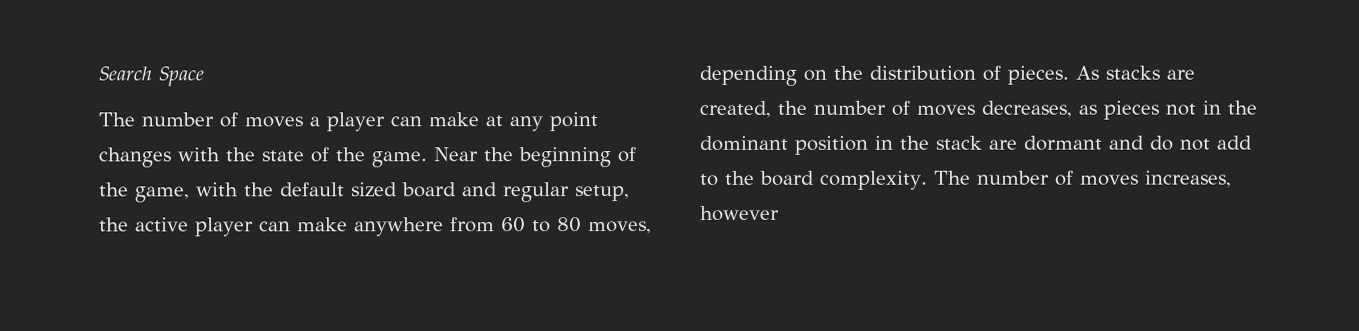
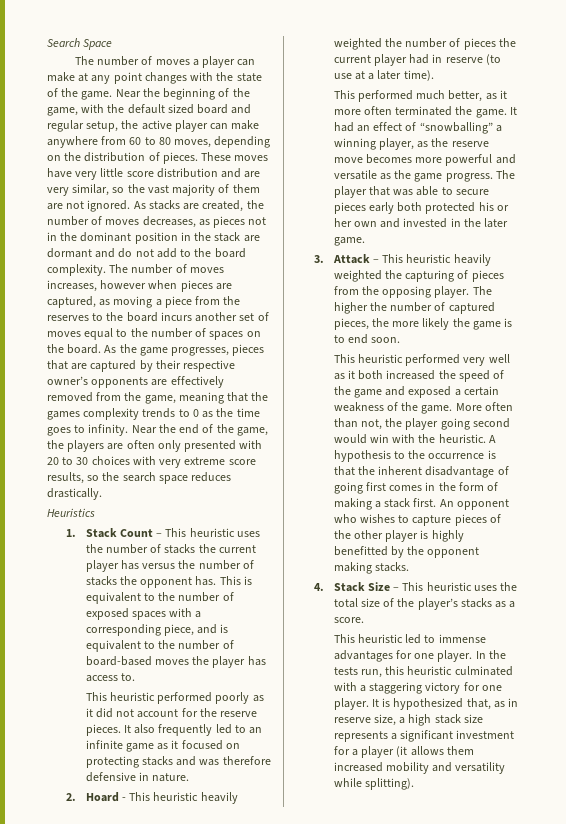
(1069, 75) none -> [201,152,269,161] [47,168,261,180] [47,184,260,196] [47,200,131,212] These moves have very little score distribution and are very similar, so the vast majority of them are not ignored.
(780, 213) none -> [148,280,232,292] [47,296,241,308] [47,312,269,322] [47,328,261,340] [47,344,265,356] [47,360,236,372] [47,376,224,388] [47,392,269,404] [47,408,260,420] [47,424,268,436] [47,440,263,452] [47,456,256,468] [47,472,232,484] [47,488,102,500] [47,508,95,517] [66,528,260,538] [85,544,256,554] [85,560,254,572] [85,576,252,588] [85,592,234,604] [85,608,202,620] [85,624,229,636] [85,640,234,652] [85,656,266,668] [85,673,135,682] [85,692,264,704] [85,708,258,718] [85,724,263,736] [85,740,240,752] [85,756,271,768] [85,772,190,782] [66,792,238,804] [333,38,516,50] [333,54,501,66] [333,70,434,81] [333,90,507,102] [333,106,517,118] [333,122,502,134] [333,138,489,150] [333,154,516,166] [333,170,515,182] [333,186,489,198] [333,202,509,214] [333,218,509,228] [333,237,365,246] [314,254,491,266] [333,270,504,282] [333,286,492,298] [333,302,495,314] [333,318,513,330] [333,334,401,344] [333,354,510,366] [333,370,505,382] [333,386,499,398] [333,402,513,414] [333,418,510,430] [333,434,496,444] [333,450,496,462] [333,466,509,478] [333,482,499,494] [333,498,509,510] [333,514,501,526] [333,530,464,542] [333,546,480,558] [333,562,409,574] [314,582,518,592] [333,598,516,610] [333,617,364,623] [333,634,486,644] [333,650,506,662] [333,666,513,678] [333,682,502,694] [333,698,519,710] [333,714,483,726] [333,730,515,742] [333,746,474,758] [333,762,506,774] [333,778,414,790] when pieces are captured, as moving a piece from the reserves to the board incurs another set of moves equal to the number of spaces on the board. As the game progresses, pieces that are captured by their respective owner’s opponents are effectively removed from the game, meaning that the games complexity trends to 0 as the time goes to infinity. Near the end of the game, the players are often only presented with 20 to 30 choices with very extreme score results, so the search space reduces drastically. // Heuristics // 1. Stack Count – This heuristic uses the number of stacks the current player has versus the number of stacks the opponent has. This is equivalent to the number of exposed spaces with a corresponding piece, and is equivalent to the number of board-based moves the player has access to. // This heuristic performed poorly as it did not account for the reserve pieces. It also frequently led to an infinite game as it focused on protecting stacks and was therefore defensive in nature. // 2. Hoard - This heuristic heavily weighted the number of pieces the current player had in reserve (to use at a later time). // This performed much better, as it more often terminated the game. It had an effect of “snowballing” a winning player, as the reserve move becomes more powerful and versatile as the game progress. The player that was able to secure pieces early both protected his or her own and invested in the later game. // 3. Attack – This heuristic heavily weighted the capturing of pieces from the opposing player. The higher the number of captured pieces, the more likely the game is to end soon. // This heuristic performed very well as it both increased the speed of the game and exposed a certain weakness of the game. More often than not, the player going second would win with the heuristic. A hypothesis to the occurrence is that the inherent disadvantage of going first comes in the form of making a stack first. An opponent who wishes to capture pieces of the other player is highly benefitted by the opponent making stacks. // 4. Stack Size – This heuristic uses the total size of the player’s stacks as a score. // This heuristic led to immense advantages for one player. In the tests run, this heuristic culminated with a staggering victory for one player. It is hypothesized that, as in reserve size, a high stack size represents a significant investment for a player (it allows them increased mobility and versatility while splitting).

